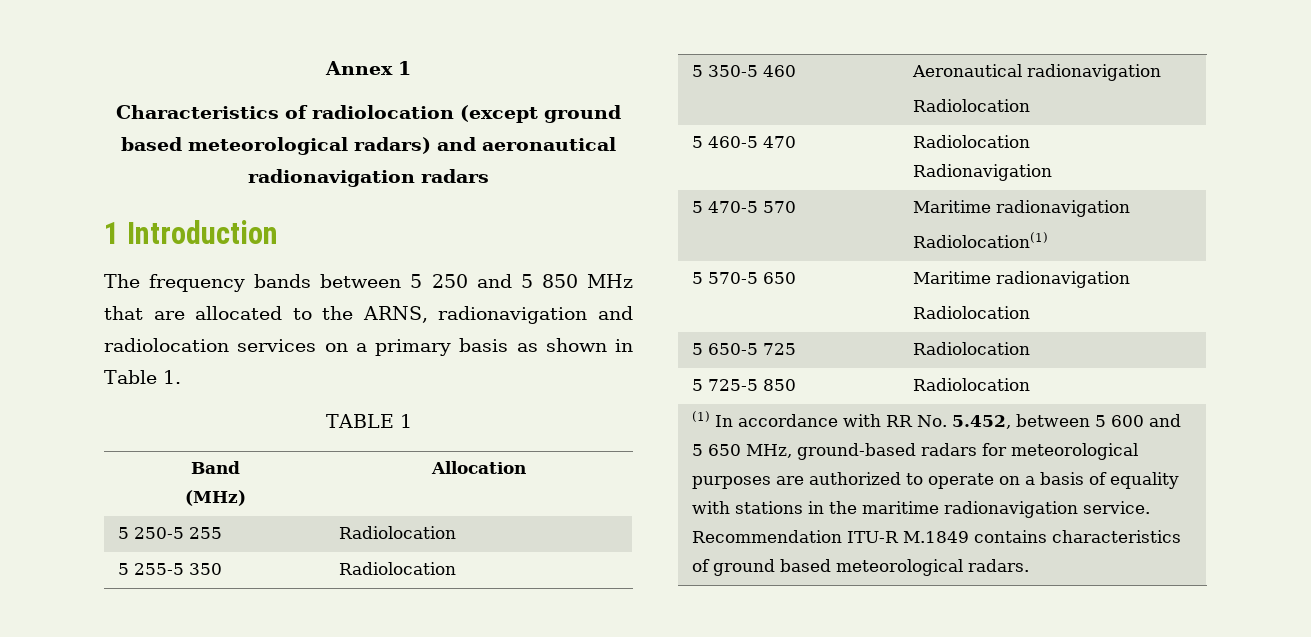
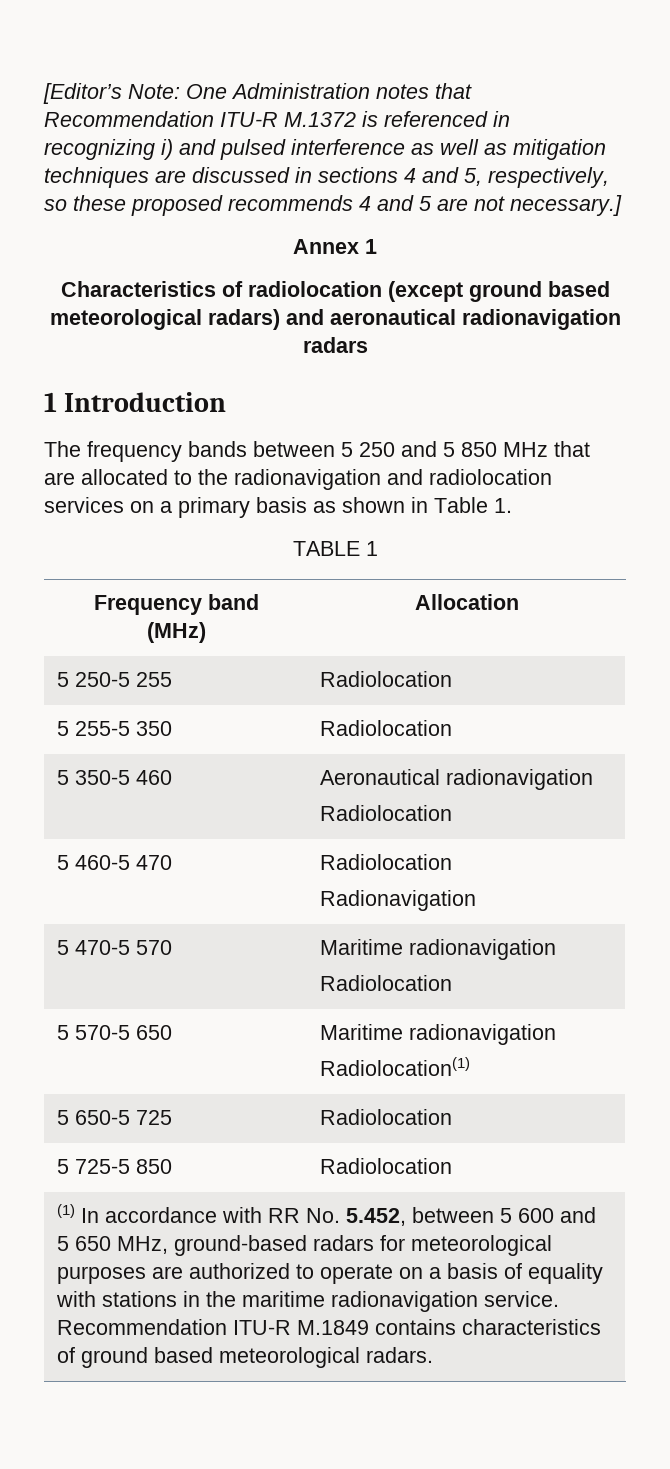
(325, 68) none -> [43,83,472,104] [44,111,510,127] [44,139,606,160] [44,167,609,188] [44,195,622,216] [Editor’s Note: One Administration notes that Recommendation ITU-R M.1372 is referenced in recognizing i) and pulsed interference as well as mitigation techniques are discussed in sections 4 and 5, respectively, so these proposed recommends 4 and 5 are not necessary.] //
[362,306,428,323] ARNS, -> (228, 477) none
[190,461,240,474] Band -> [93,594,259,615] Frequency band
[912,232,1048,248] Radiolocation(1) -> [319,975,452,991] Radiolocation
[912,306,1030,319] Radiolocation -> [319,1057,470,1076] Radiolocation(1)

